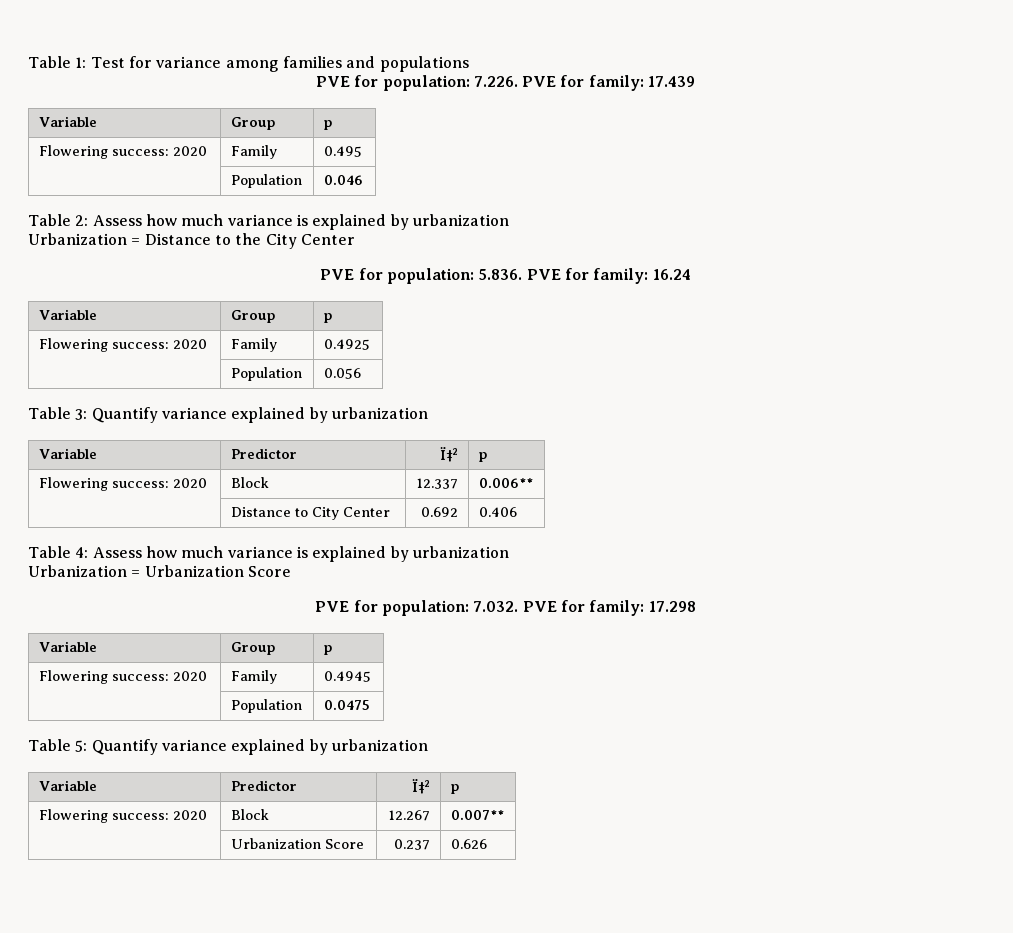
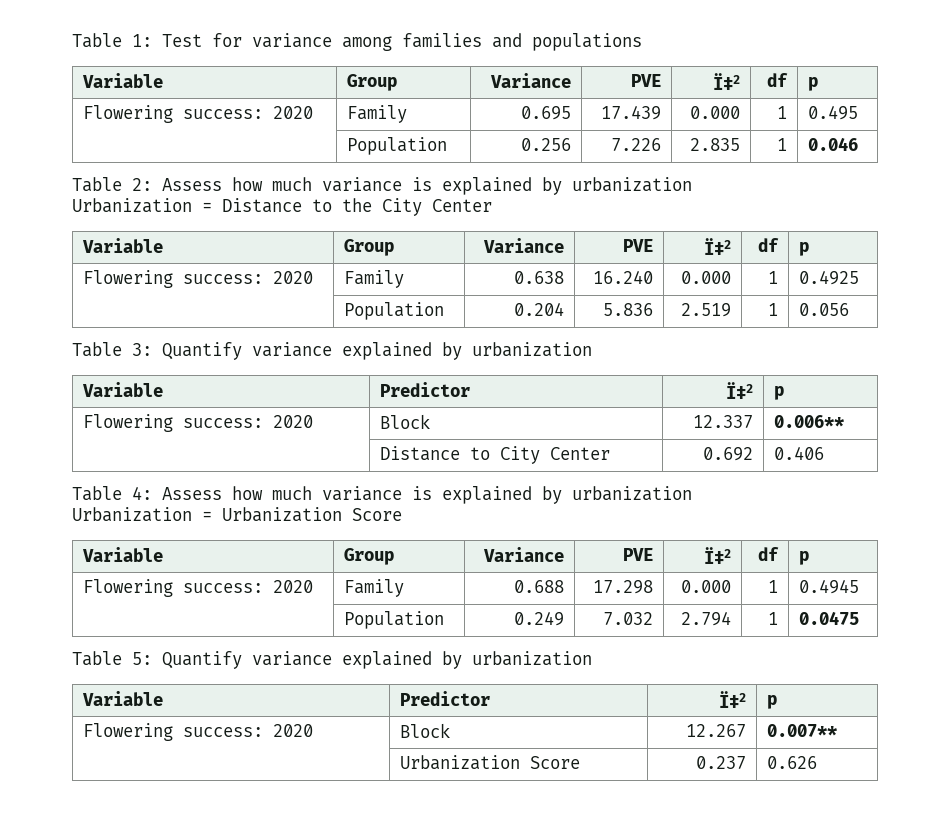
[315,75,696,91] [38,116,97,127] [230,117,275,130] [323,120,332,130] [38,145,207,159] [230,145,277,159] [323,146,362,157] [230,174,302,188] // PVE for population: 7.226. PVE for family: 17.439 // Variable | Group | p // Flowering success: 2020 | Family | 0.495 // | Population -> [82,73,164,88] [347,74,398,91] [489,73,571,88] [630,74,661,87] [712,73,740,90] [766,73,788,87] [808,77,819,91] [83,105,314,123] [347,105,408,123] [520,106,571,120] [600,105,661,120] [689,106,740,119] [776,106,787,119] [808,105,859,120] [347,137,448,155] [520,138,571,151] [610,138,661,151] [689,138,740,151] [776,138,787,151] // Variable | Group | Variance | PVE | Ï‡2 | df | p // Flowering success: 2020 | Family | 0.695 | 17.439 | 0.000 | 1 | 0.495 // | Population | 0.256 | 7.226 | 2.835 | 1
[320,268,691,284] [38,309,97,320] [230,310,275,323] [323,313,332,323] [38,338,207,352] [230,338,277,352] [323,339,370,350] [230,367,302,381] // PVE for population: 5.836. PVE for family: 16.24 // Variable | Group | p // Flowering success: 2020 | Family | 0.4925 // | Population -> [82,238,164,253] [344,239,395,256] [482,238,564,253] [622,239,653,252] [703,238,731,255] [757,238,779,252] [799,242,810,256] [83,270,314,288] [344,270,405,288] [513,271,564,284] [592,270,653,284] [680,271,731,284] [767,271,778,284] [799,270,860,285] [344,302,445,320] [513,302,564,316] [602,303,653,316] [680,303,731,317] [767,303,778,316] // Variable | Group | Variance | PVE | Ï‡2 | df | p // Flowering success: 2020 | Family | 0.638 | 16.240 | 0.000 | 1 | 0.4925 // | Population | 0.204 | 5.836 | 2.519 | 1
[315,600,696,616] [38,641,97,652] [230,642,275,655] [323,645,332,655] [38,670,207,684] [230,670,277,684] [323,671,371,682] [230,699,302,713] // PVE for population: 7.032. PVE for family: 17.298 // Variable | Group | p // Flowering success: 2020 | Family | 0.4945 // | Population -> [82,547,164,562] [344,548,395,565] [482,547,564,562] [622,548,653,561] [703,547,731,564] [757,547,779,561] [799,551,810,565] [83,579,314,597] [344,579,405,597] [513,580,564,593] [592,580,653,594] [680,580,731,593] [767,580,778,593] [799,579,860,594] [344,611,445,629] [513,611,564,626] [602,612,653,625] [680,611,731,626] [767,612,778,625] // Variable | Group | Variance | PVE | Ï‡2 | df | p // Flowering success: 2020 | Family | 0.688 | 17.298 | 0.000 | 1 | 0.4945 // | Population | 0.249 | 7.032 | 2.794 | 1

